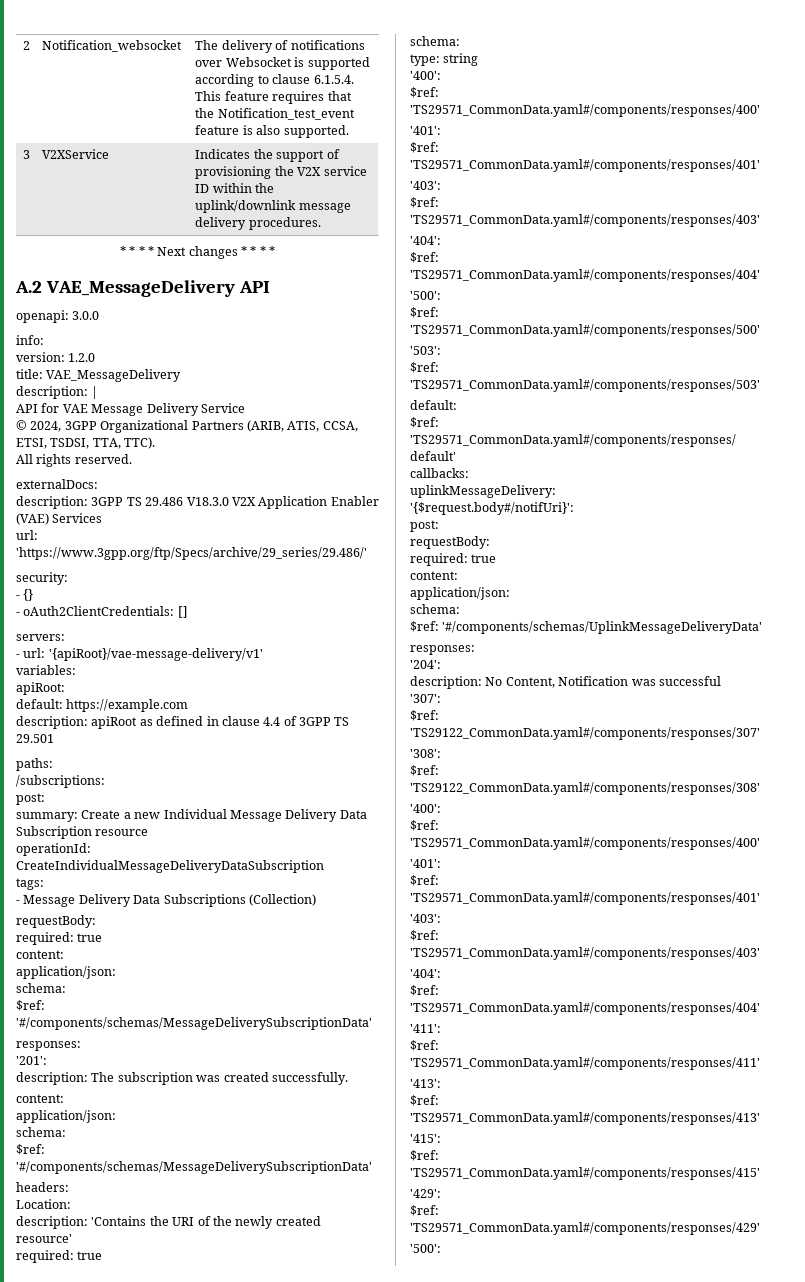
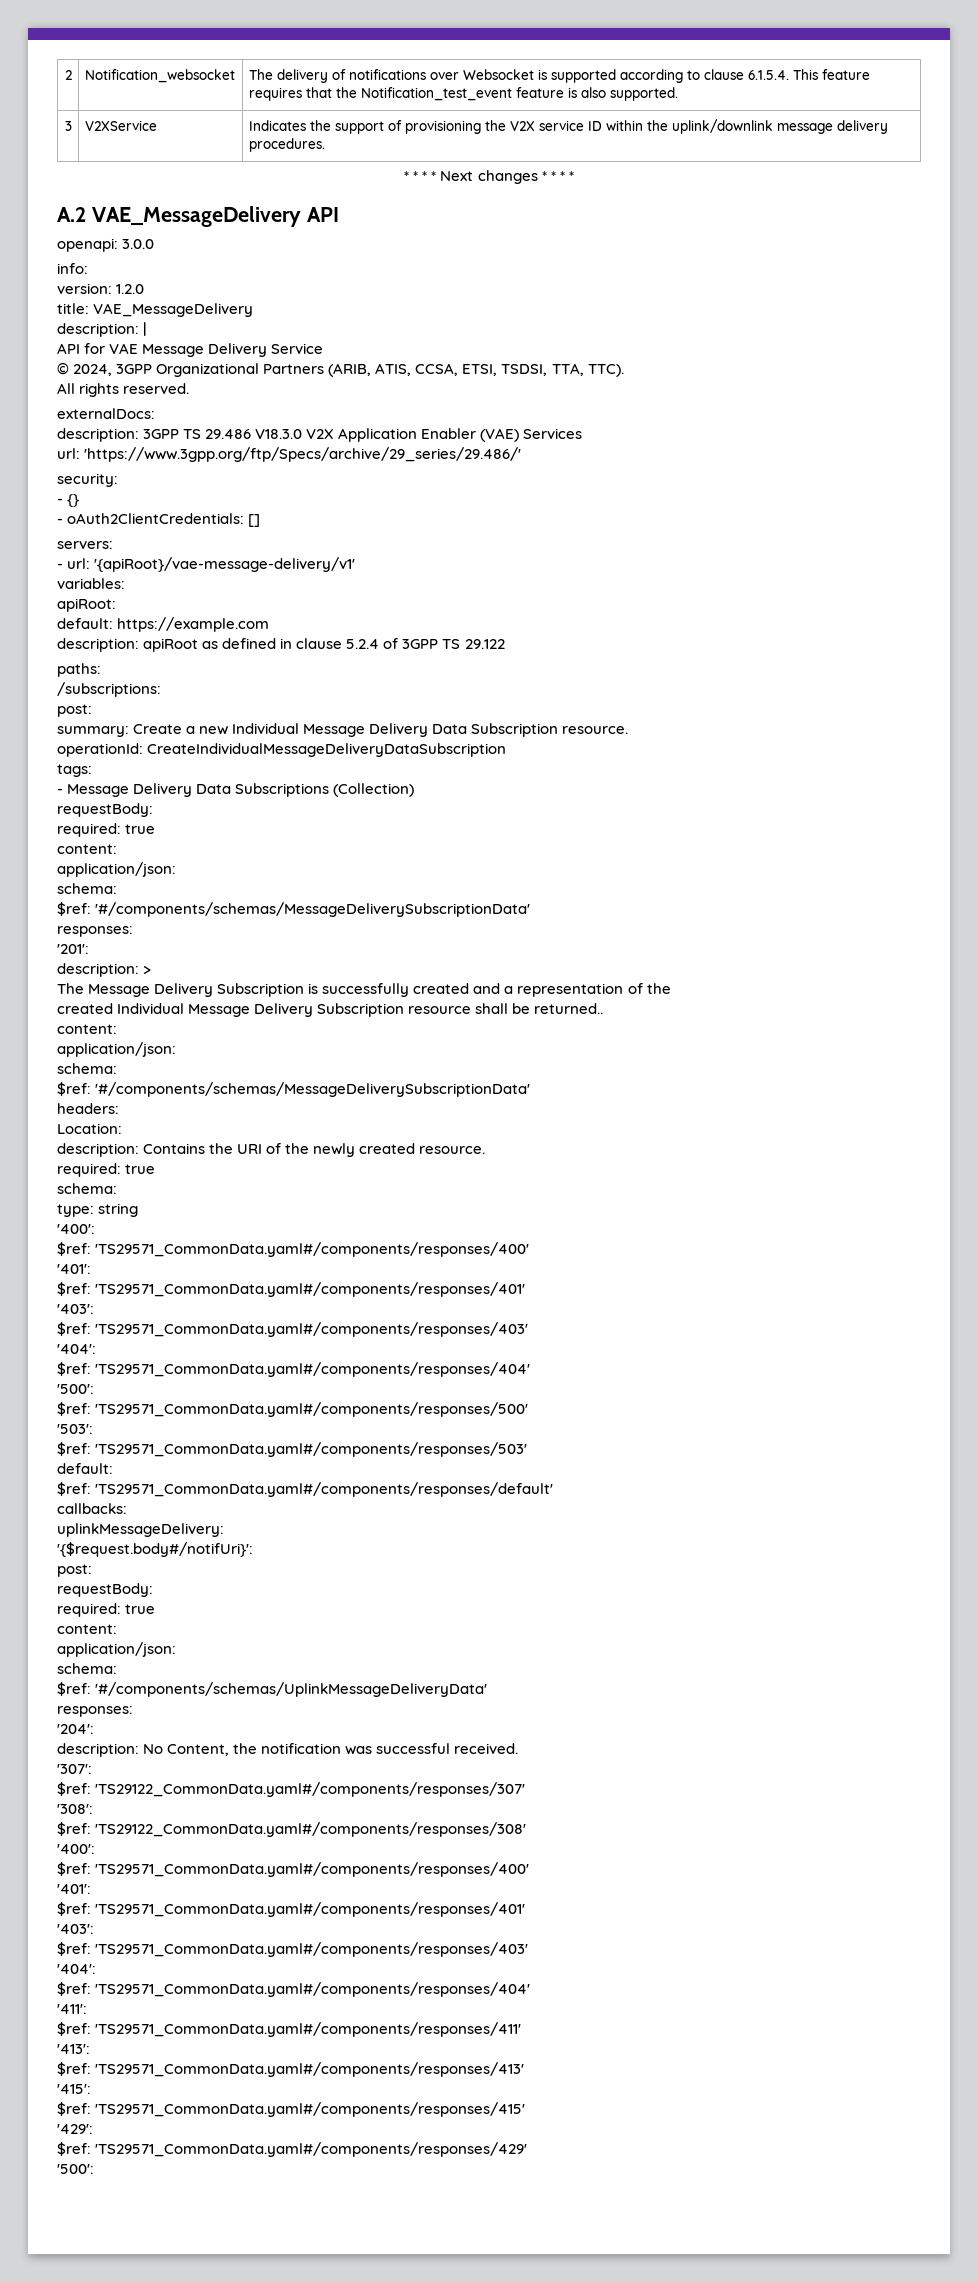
[263,717,281,726] 4.4 -> [346,639,380,649] 5.2.4
[16,734,54,743] 29.501 -> [464,639,505,649] 29.122
[95,829,149,836] resource -> [562,726,629,734] resource.
[91,1072,348,1085] The subscription was created successfully. -> [143,966,152,974] [57,983,671,997] [57,1003,604,1017] > // The Message Delivery Subscription is successfully created and a representation of the // created Individual Message Delivery Subscription resource shall be returned..
[91,1216,147,1226] 'Contains -> [143,1143,206,1154] Contains
[16,1234,72,1243] resource' -> [419,1146,486,1154] resource.
[558,676,629,686] Notification -> [233,1743,342,1754] the notification
(721, 681) none -> [454,1743,519,1754] received.

